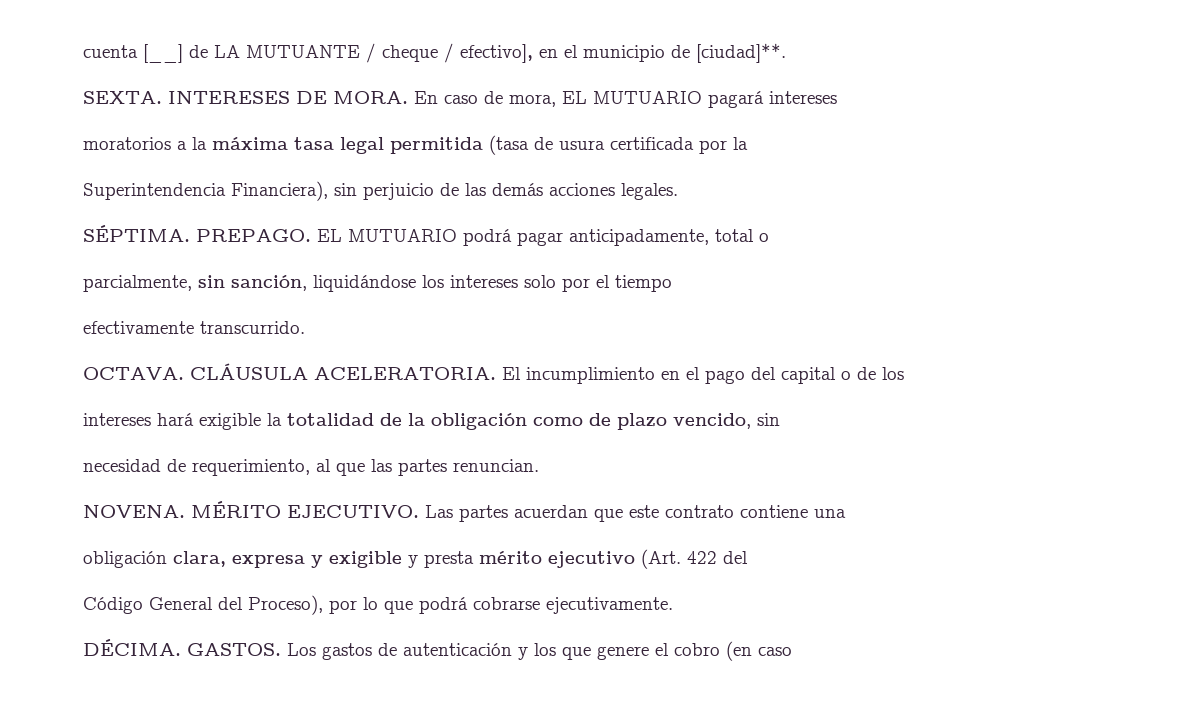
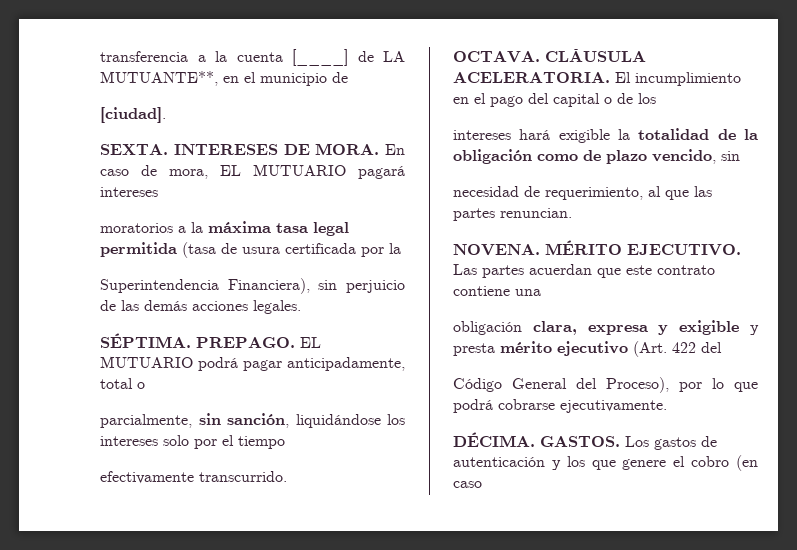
[83,43,533,63] cuenta [__] de LA MUTUANTE / cheque / efectivo], -> [100,49,405,66] [100,71,218,86] transferencia a la cuenta [____] de LA MUTUANTE**,
[696,43,786,63] [ciudad]**. -> [100,107,166,123] // [ciudad].

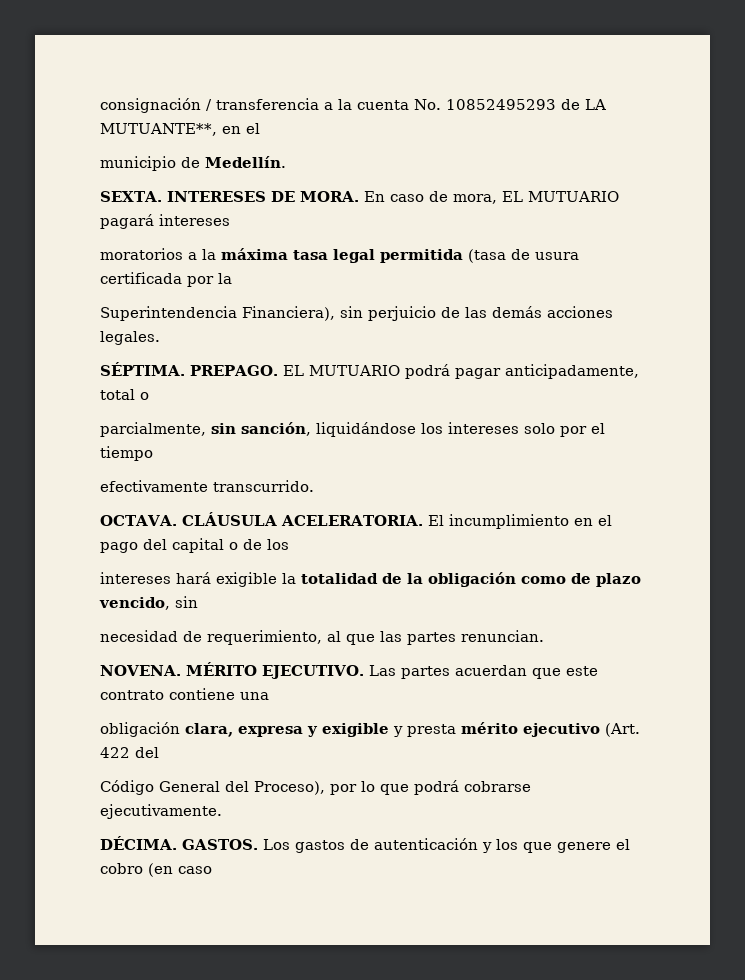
(100, 56) none -> [100,98,212,113] consignación /
[292,49,348,66] [____] -> [414,99,556,110] No. 10852495293
(256, 77) none -> (260, 128) //
[100,107,166,123] // [ciudad]. -> [205,156,286,168] Medellín.

